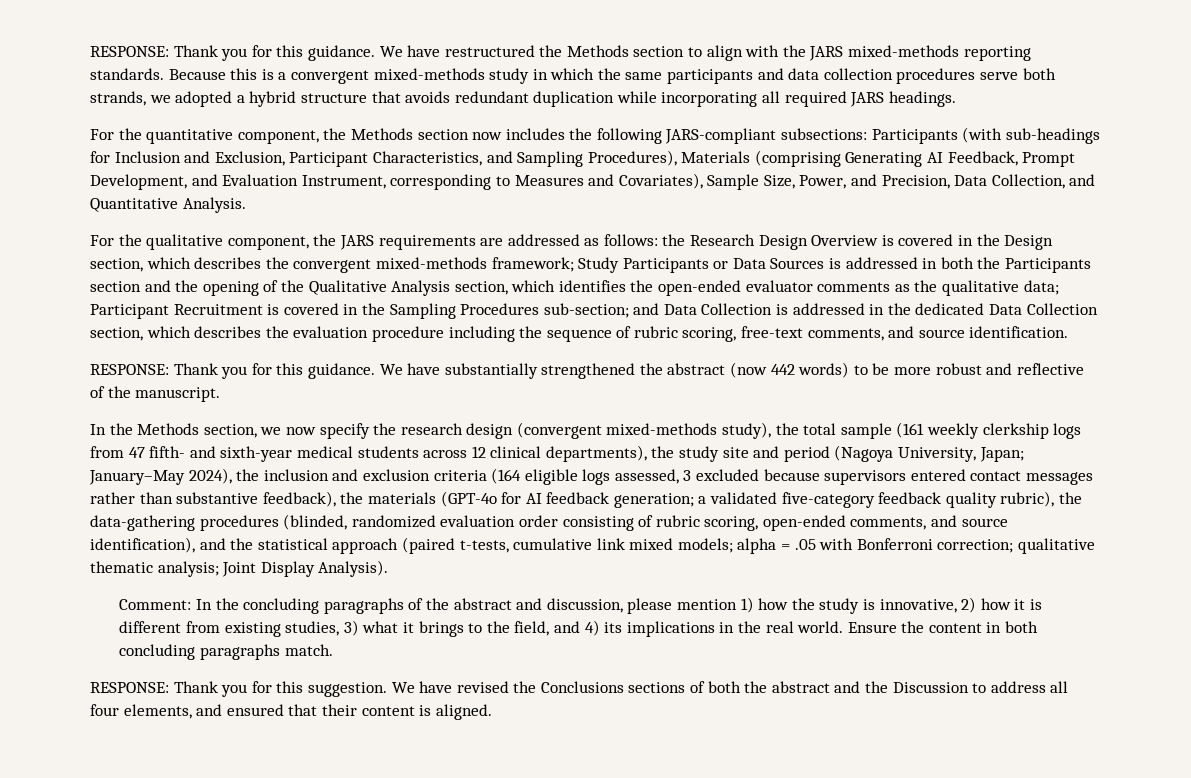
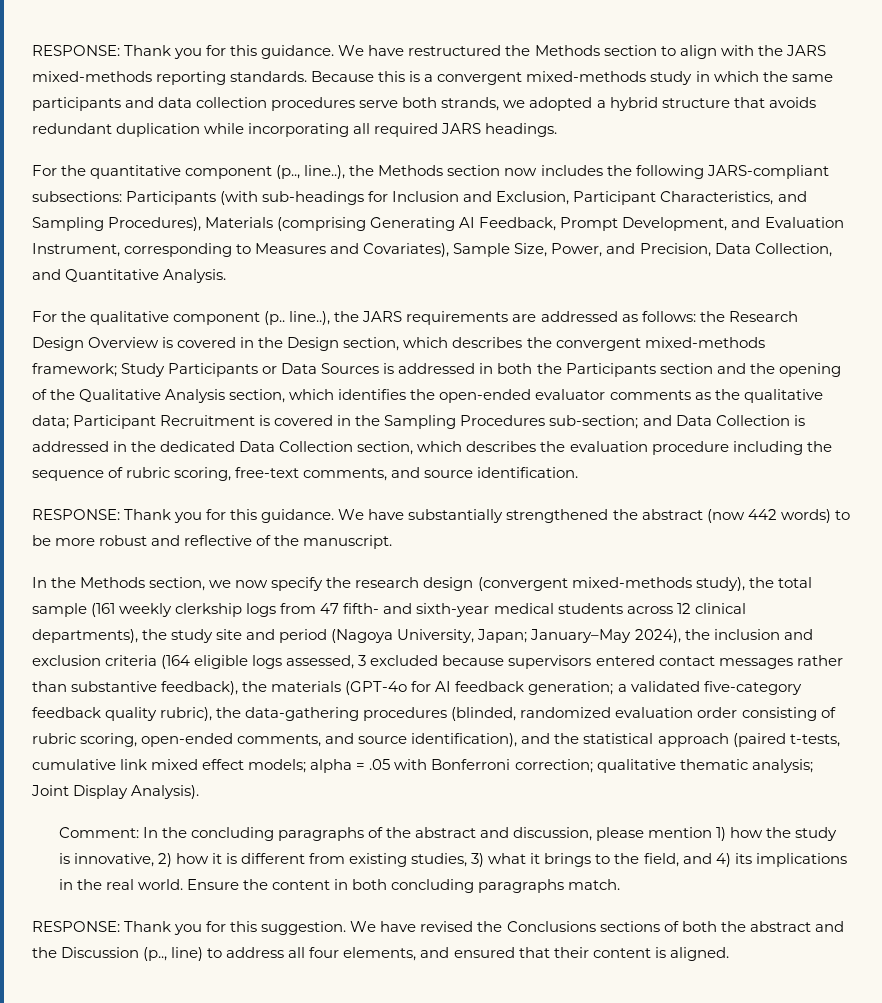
[237,130,319,144] component, -> [185,165,346,179] component (p.., line..),
[227,236,309,250] component, -> [173,311,331,325] component (p.. line..),
(674, 544) none -> [202,759,245,770] effect
(969, 687) none -> [143,947,204,961] (p.., line)

